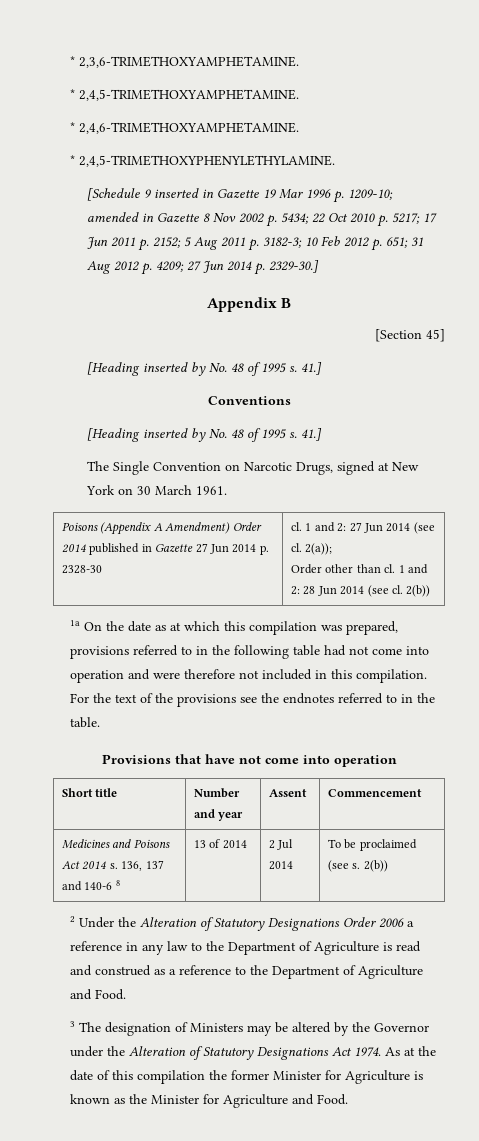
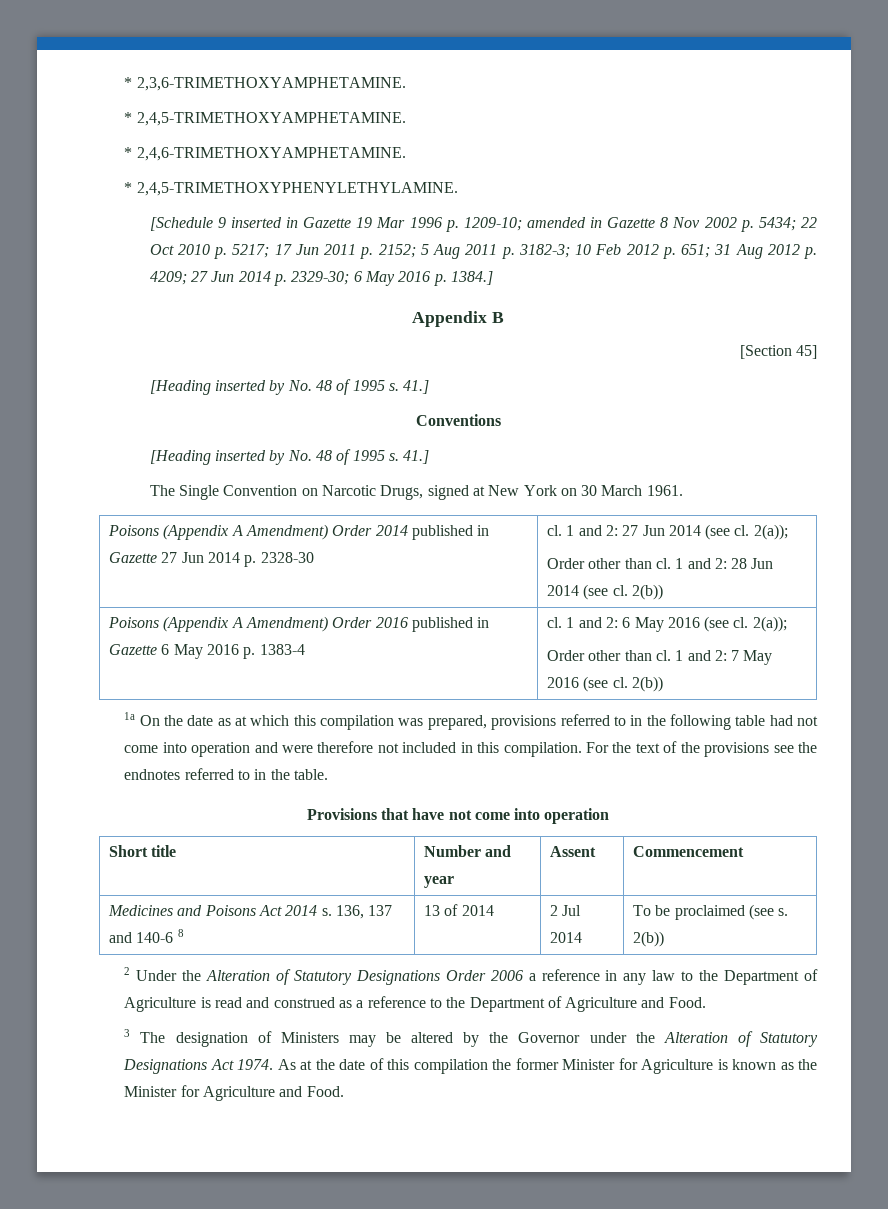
[269,260,320,273] 2329-30.] -> [291,271,493,286] 2329-30; 6 May 2016 p. 1384.]
(431, 591) none -> [107,616,490,632] [108,644,305,659] [546,616,787,632] [546,650,773,665] [546,676,663,692] // Poisons (Appendix A Amendment) Order 2016 published in Gazette 6 May 2016 p. 1383-4 | cl. 1 and 2: 6 May 2016 (see cl. 2(a)); // Order other than cl. 1 and 2: 7 May 2016 (see cl. 2(b))

